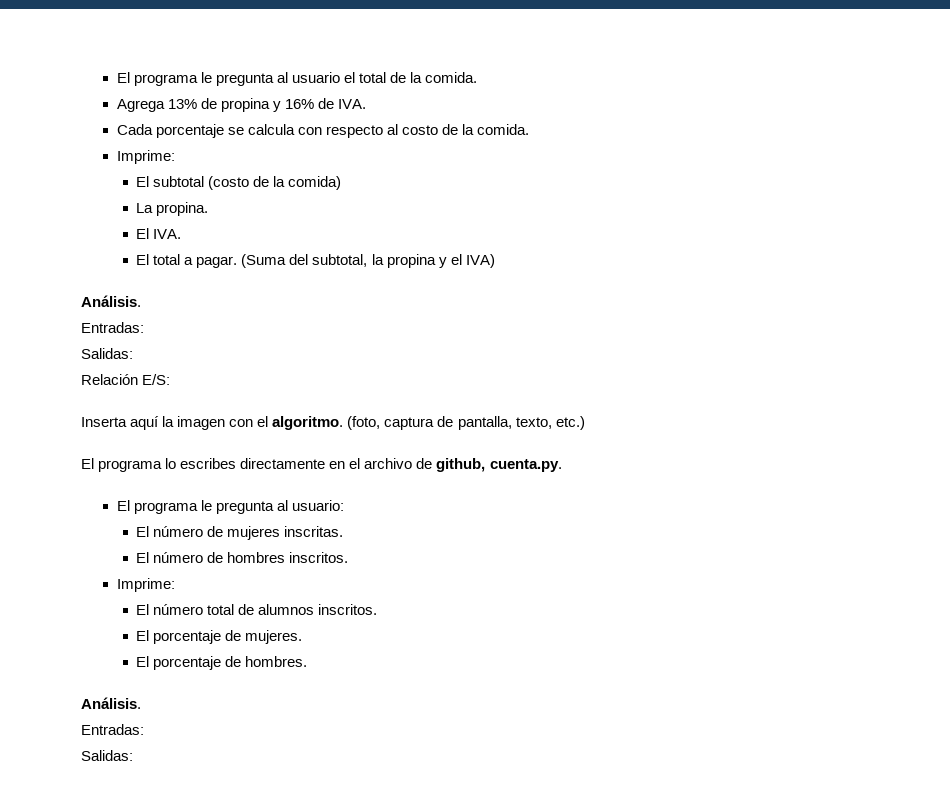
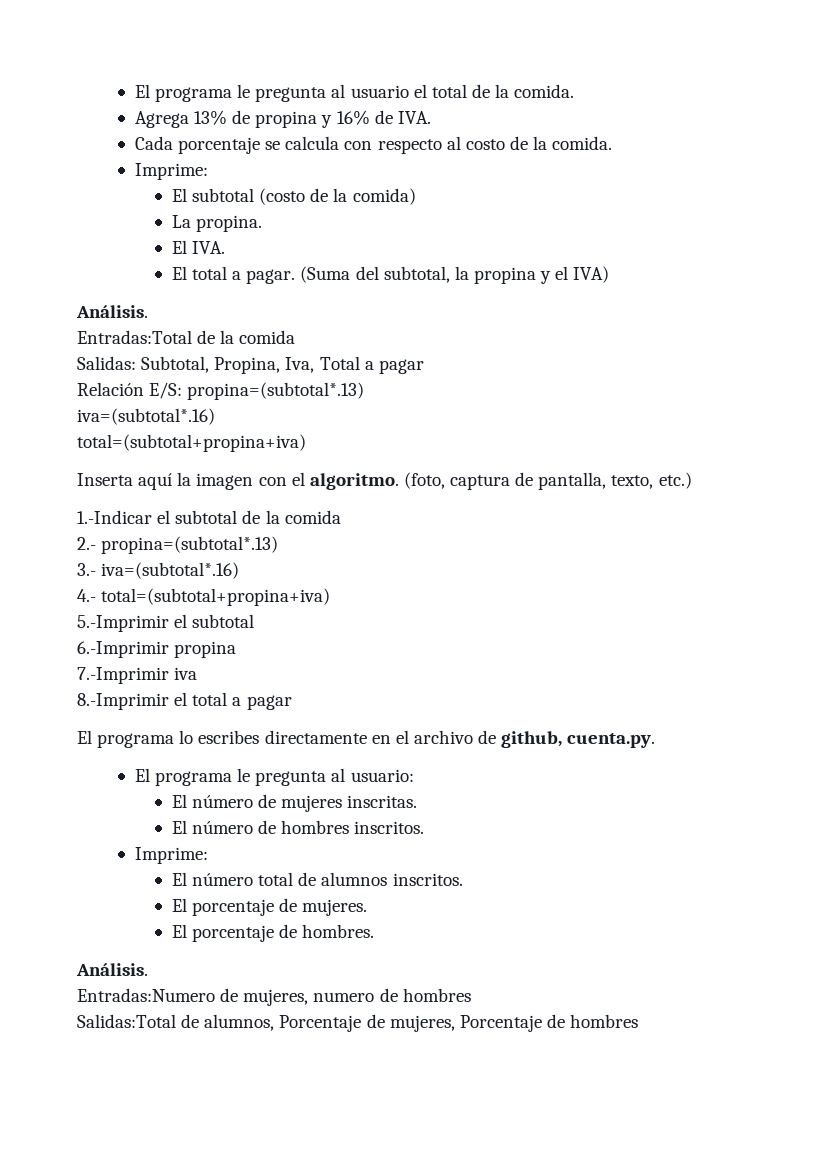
[81,322,144,333] [81,348,133,359] Entradas: // Salidas: -> [77,330,296,344] [77,356,424,374] Entradas:Total de la comida // Salidas: Subtotal, Propina, Iva, Total a pagar
(171, 379) none -> [187,382,365,400] [77,408,215,425] [77,434,306,452] propina=(subtotal*.13) // iva=(subtotal*.16) // total=(subtotal+propina+iva)
(585, 423) none -> [77,510,341,524] [77,536,279,554] [77,562,240,579] [77,588,331,606] [77,614,255,632] [77,641,237,658] [77,667,198,684] [77,692,292,710] // 1.-Indicar el subtotal de la comida // 2.- propina=(subtotal*.13) // 3.- iva=(subtotal*.16) // 4.- total=(subtotal+propina+iva) // 5.-Imprimir el subtotal // 6.-Imprimir propina // 7.-Imprimir iva // 8.-Imprimir el total a pagar
[81,724,144,735] [81,750,133,761] Entradas: // Salidas: -> [77,988,471,1006] [77,1014,639,1032] Entradas:Numero de mujeres, numero de hombres // Salidas:Total de alumnos, Porcentaje de mujeres, Porcentaje de hombres

